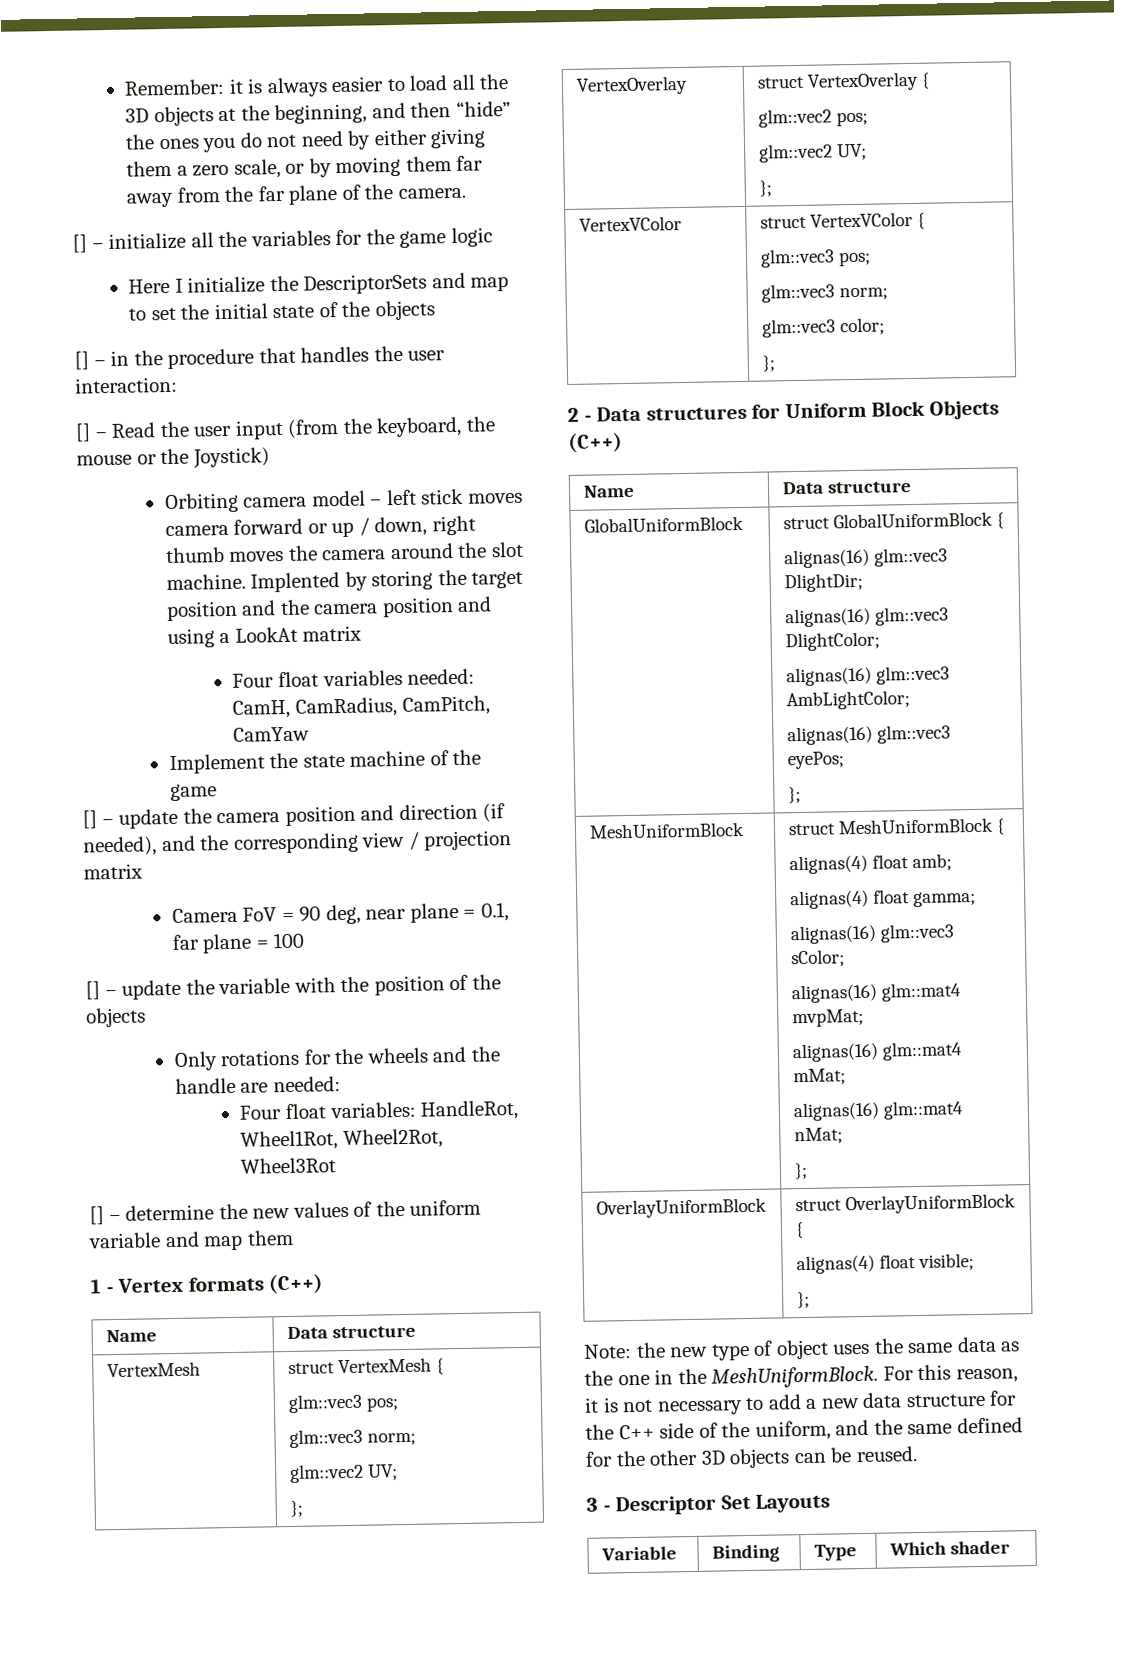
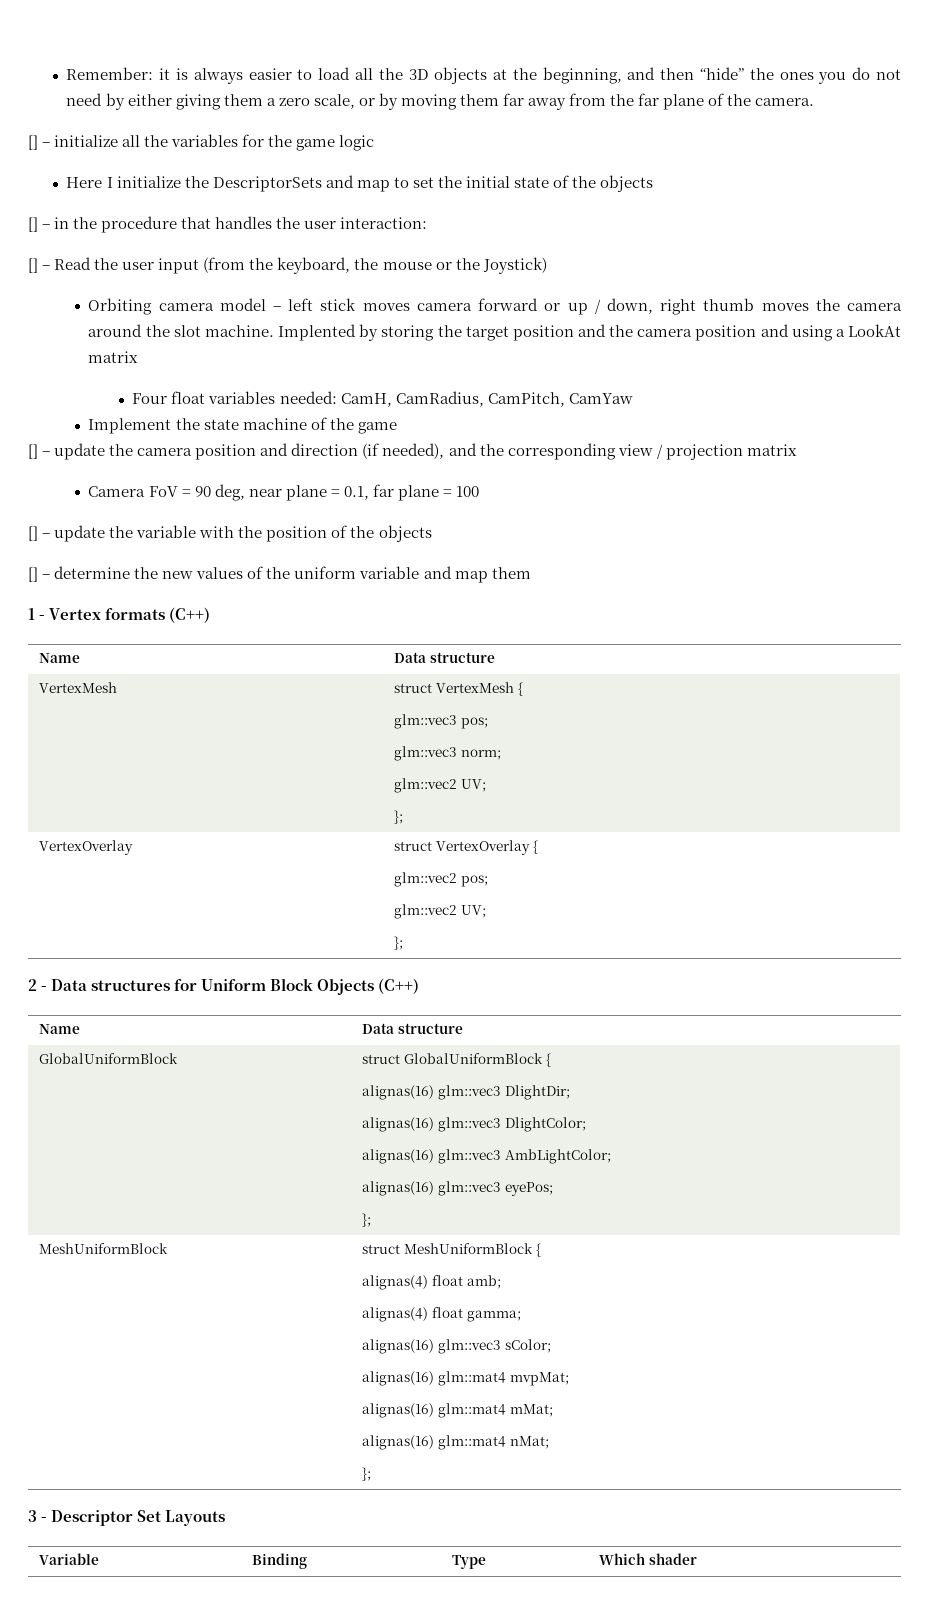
[173,1046,500,1071] [174,1076,341,1094] [239,1099,520,1121] [240,1128,444,1151] [240,1157,337,1174] // Only rotations for the wheels and the handle are needed: // Four float variables: HandleRot, Wheel1Rot, Wheel2Rot, Wheel3Rot -> (432, 533) none
[578,215,682,232] [759,211,925,229] [759,248,871,268] [760,283,888,303] [761,317,885,338] [761,355,775,372] // VertexVColor | struct VertexVColor { // glm::vec3 pos; // glm::vec3 norm; // glm::vec3 color; // }; -> (404, 943) none
[595,1197,767,1219] [794,1193,1016,1215] [794,1222,804,1239] [795,1253,974,1275] [796,1291,810,1309] [583,1336,1021,1361] [584,1364,1018,1389] [584,1390,1018,1416] [585,1417,1023,1441] [585,1446,918,1469] // OverlayUniformBlock | struct OverlayUniformBlock { // alignas(4) float visible; // }; // Note: the new type of object uses the same data as the one in the MeshUniformBlock. For this reason, it is not necessary to add a new data structure for the C++ side of the uniform, and the same defined for the other 3D objects can be reused. -> (372, 1474) none

